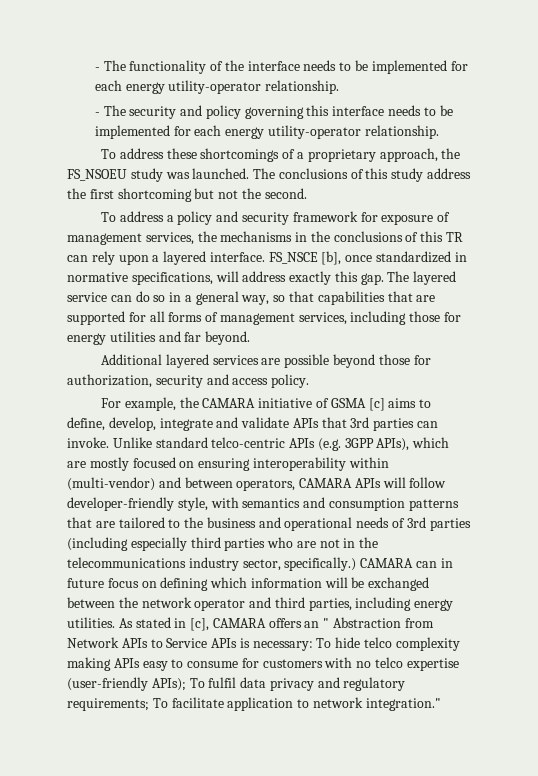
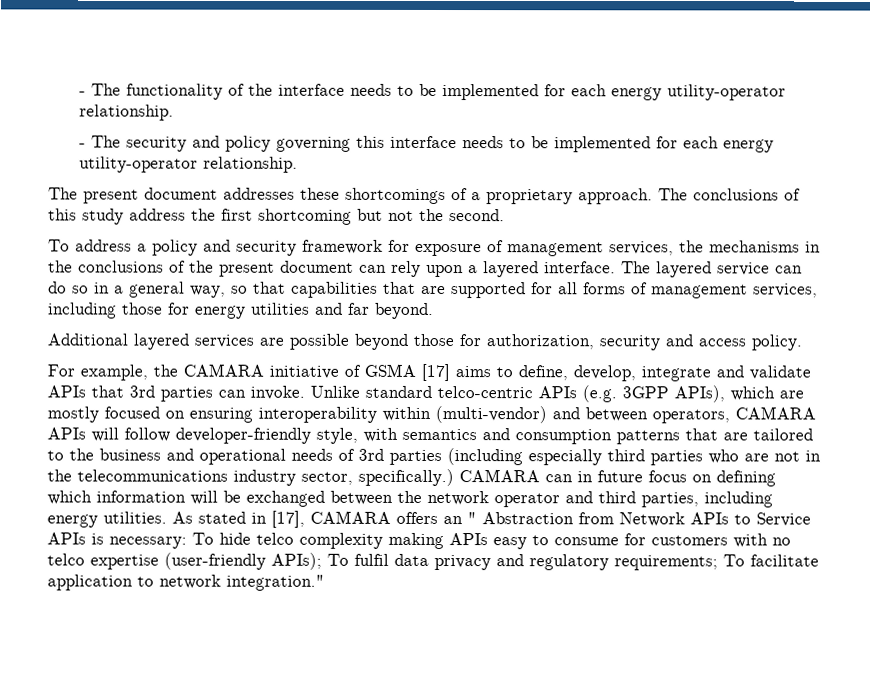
[101,148,164,159] To address -> [48,187,295,204] The present document addresses
[379,148,461,162] [67,168,250,182] approach, the FS_NSOEU study was launched. -> [578,188,653,205] approach.
[420,231,464,242] this TR -> [189,260,354,277] the present document
[268,251,467,265] [67,271,384,285] FS_NSCE [b], once standardized in normative specifications, will address exactly this gap. -> (616, 267) none
[368,398,385,411] [c] -> [421,363,450,382] [17]
[190,618,210,631] [c], -> [271,510,305,528] [17],

